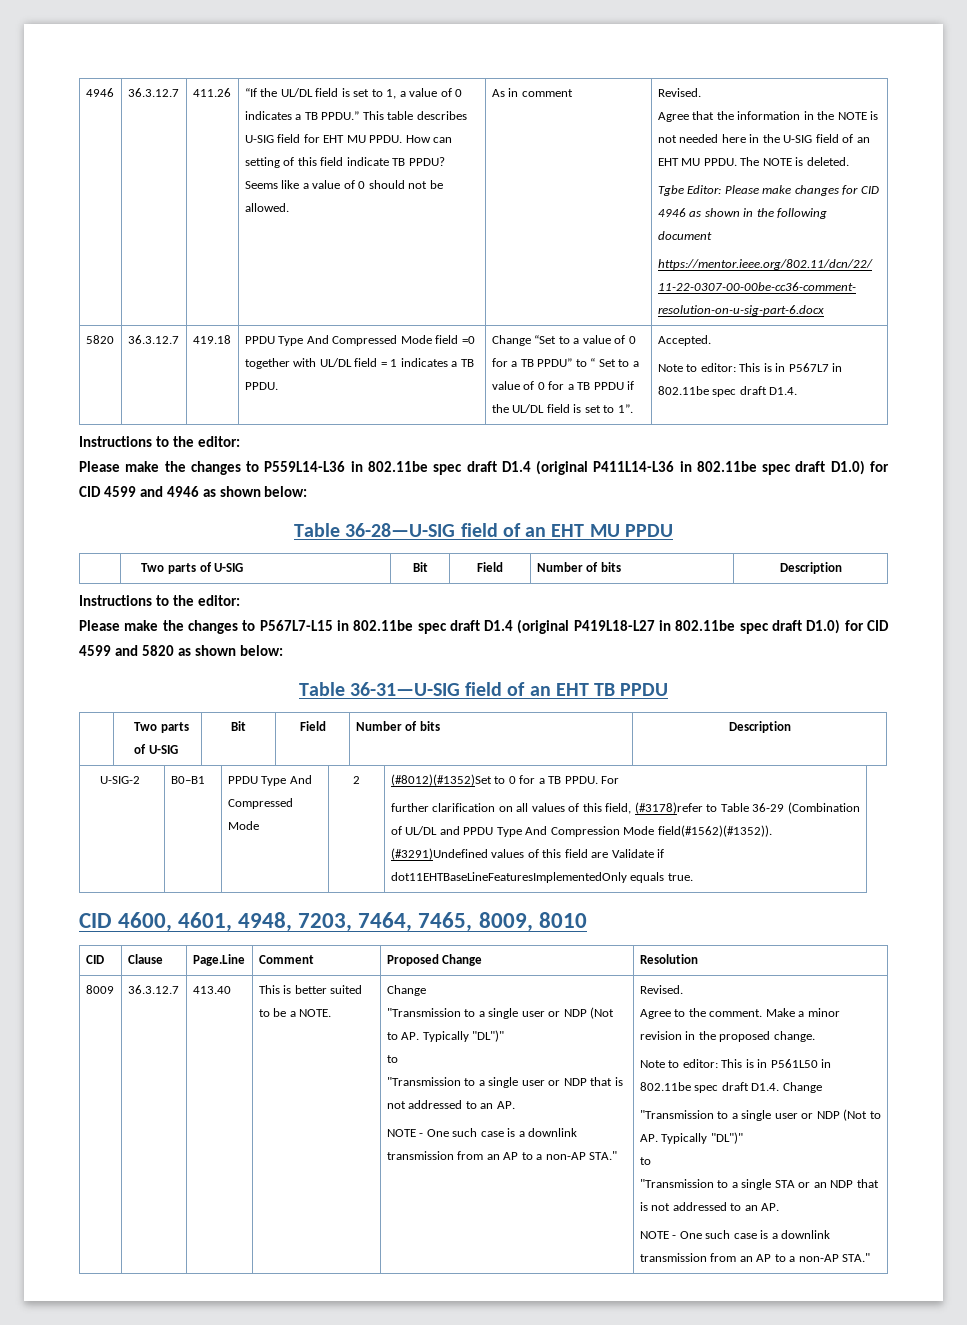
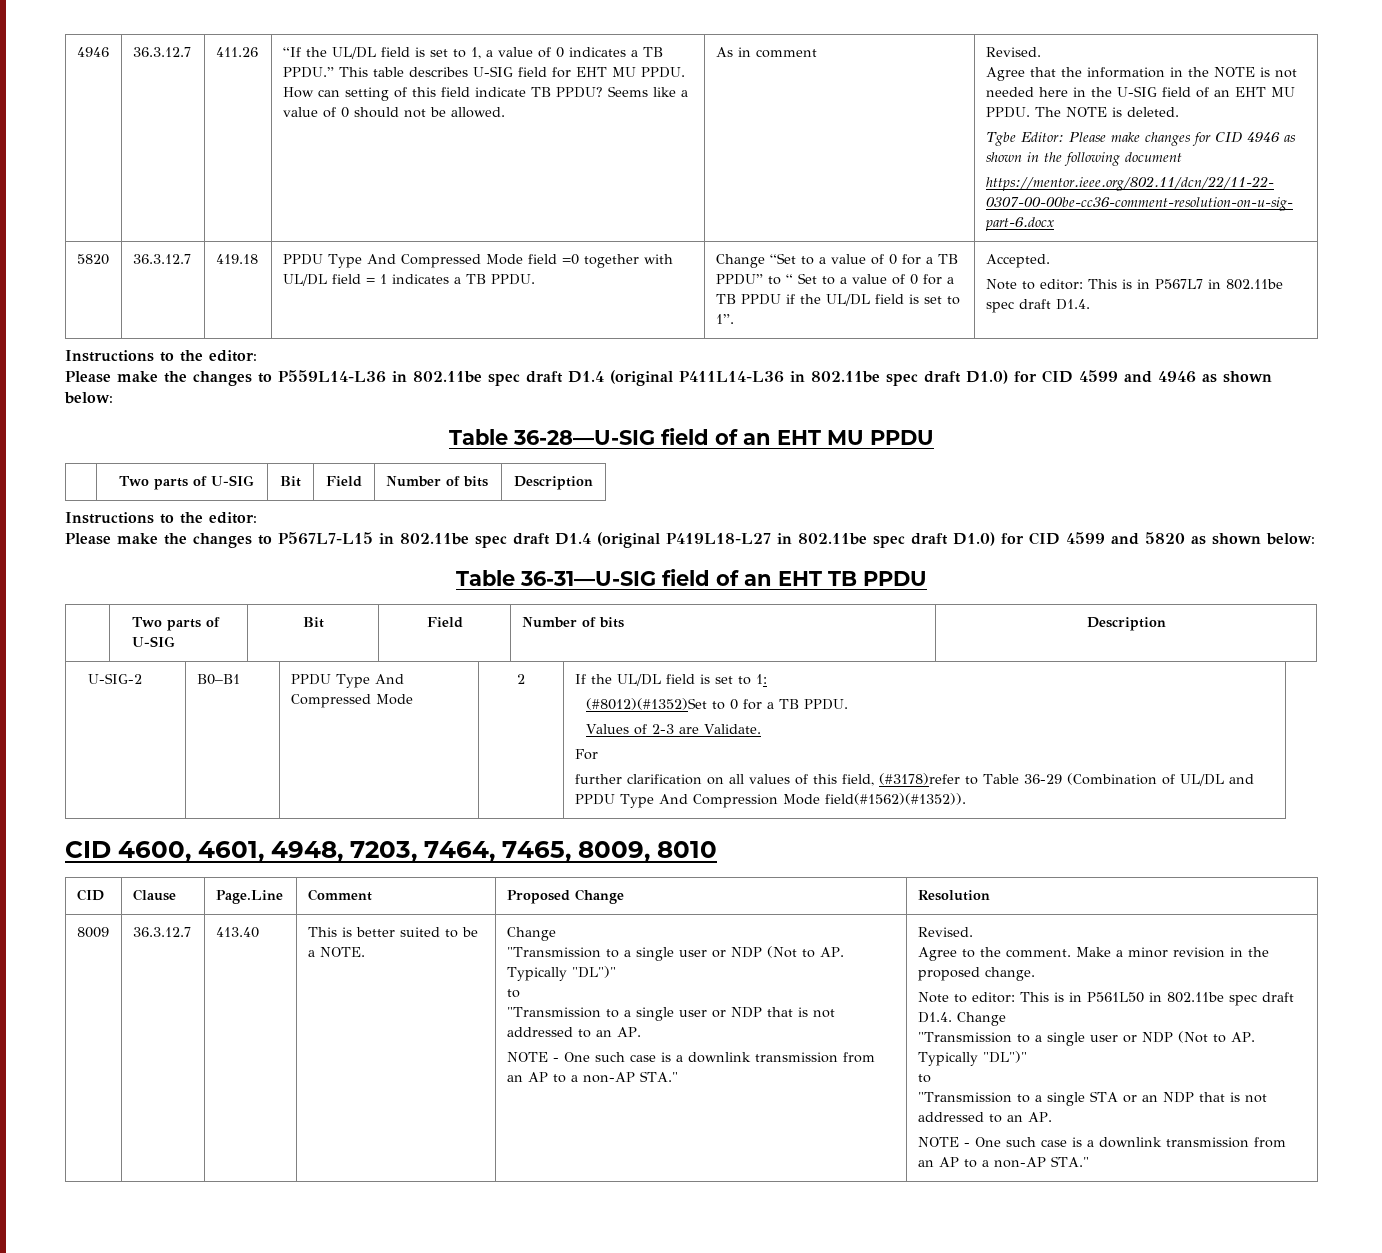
(360, 780) none -> [574,674,767,686] If the UL/DL field is set to 1: //
(598, 780) none -> [585,724,761,735] // Values of 2-3 are Validate. //
[390,848,665,860] [390,872,693,883] (#3291)Undefined values of this field are Validate if dot11EHTBaseLineFeaturesImplementedOnly equals true. -> (966, 799) none

